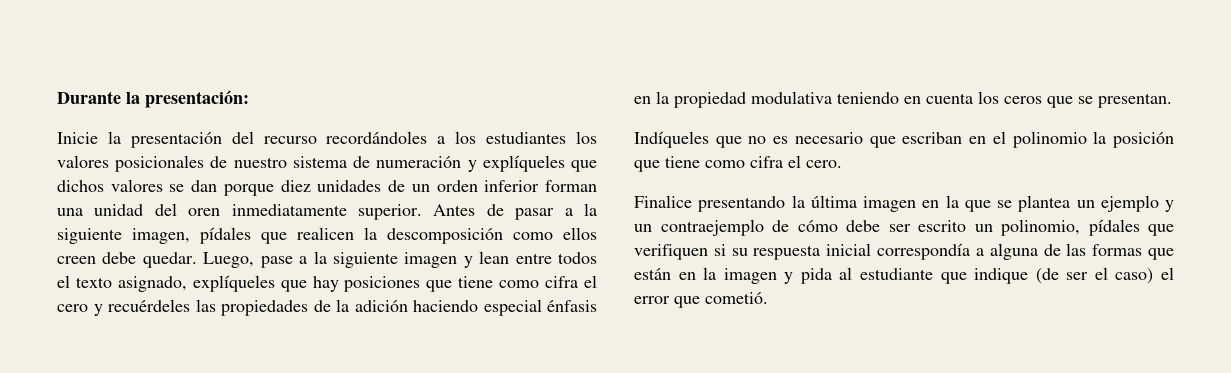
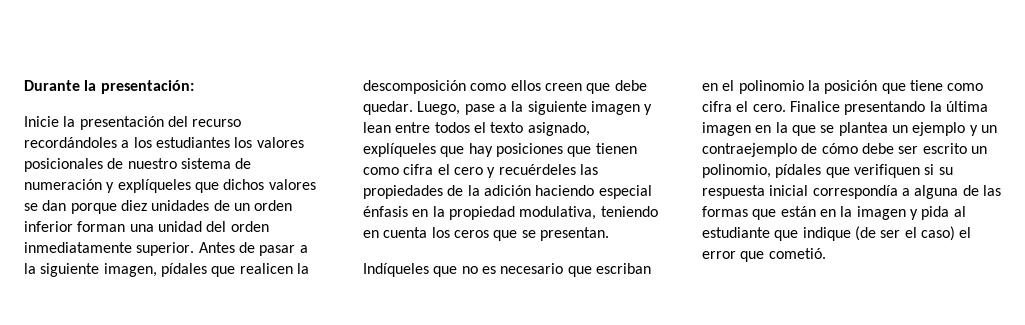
[188,208,221,216] oren -> [230,221,269,232] orden
(96, 260) none -> [586,83,611,94] que
[458,276,494,288] tiene -> [595,143,637,154] tienen
[751,91,832,104] modulativa -> [519,206,597,220] modulativa,
(842, 164) // -> (786, 108) none

